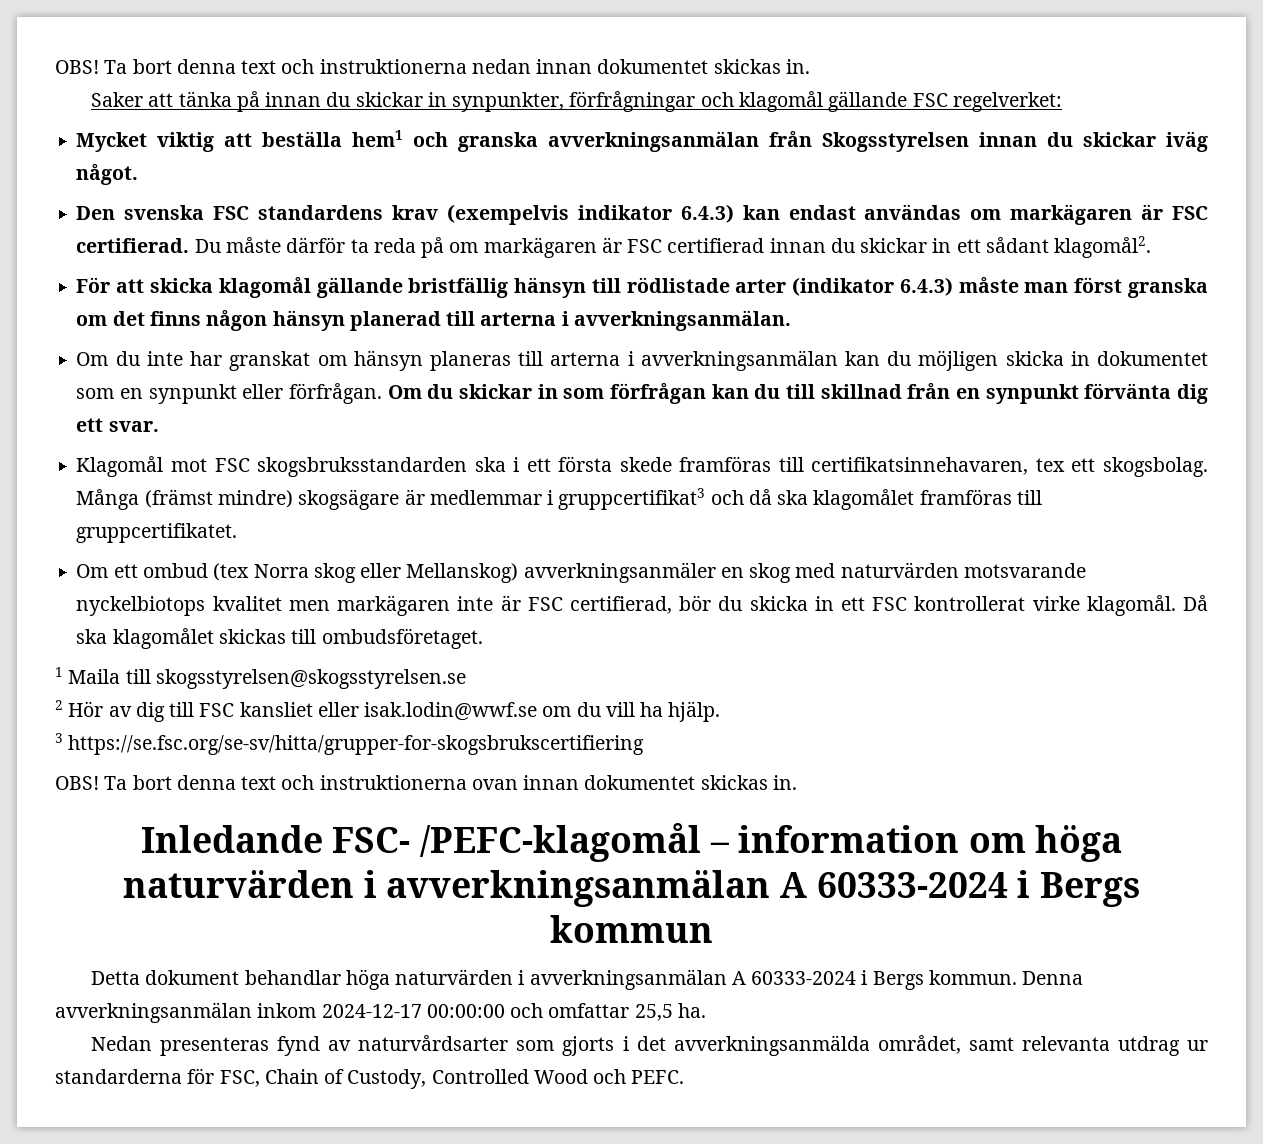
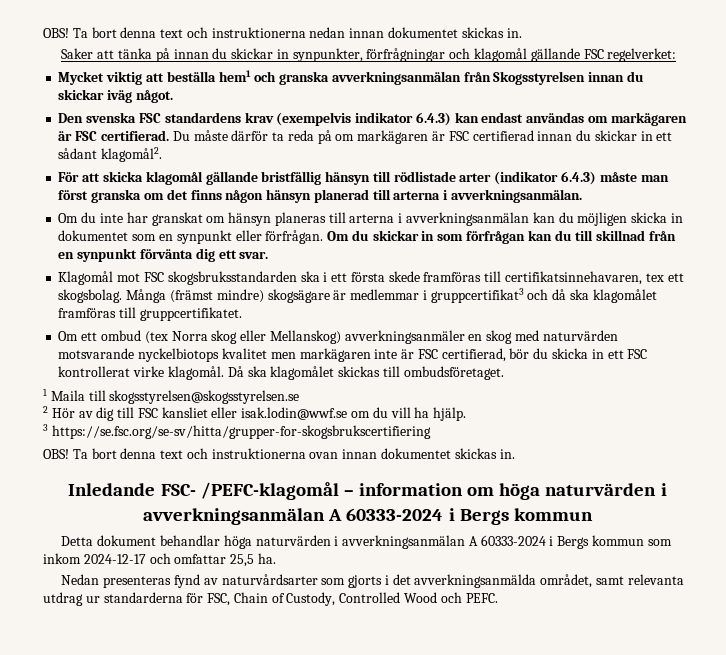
[928,970,1084,985] [55,1002,252,1023] kommun. Denna avverkningsanmälan -> [592,535,672,546] kommun som
[426,1004,505,1018] 00:00:00 -> (146, 559) none

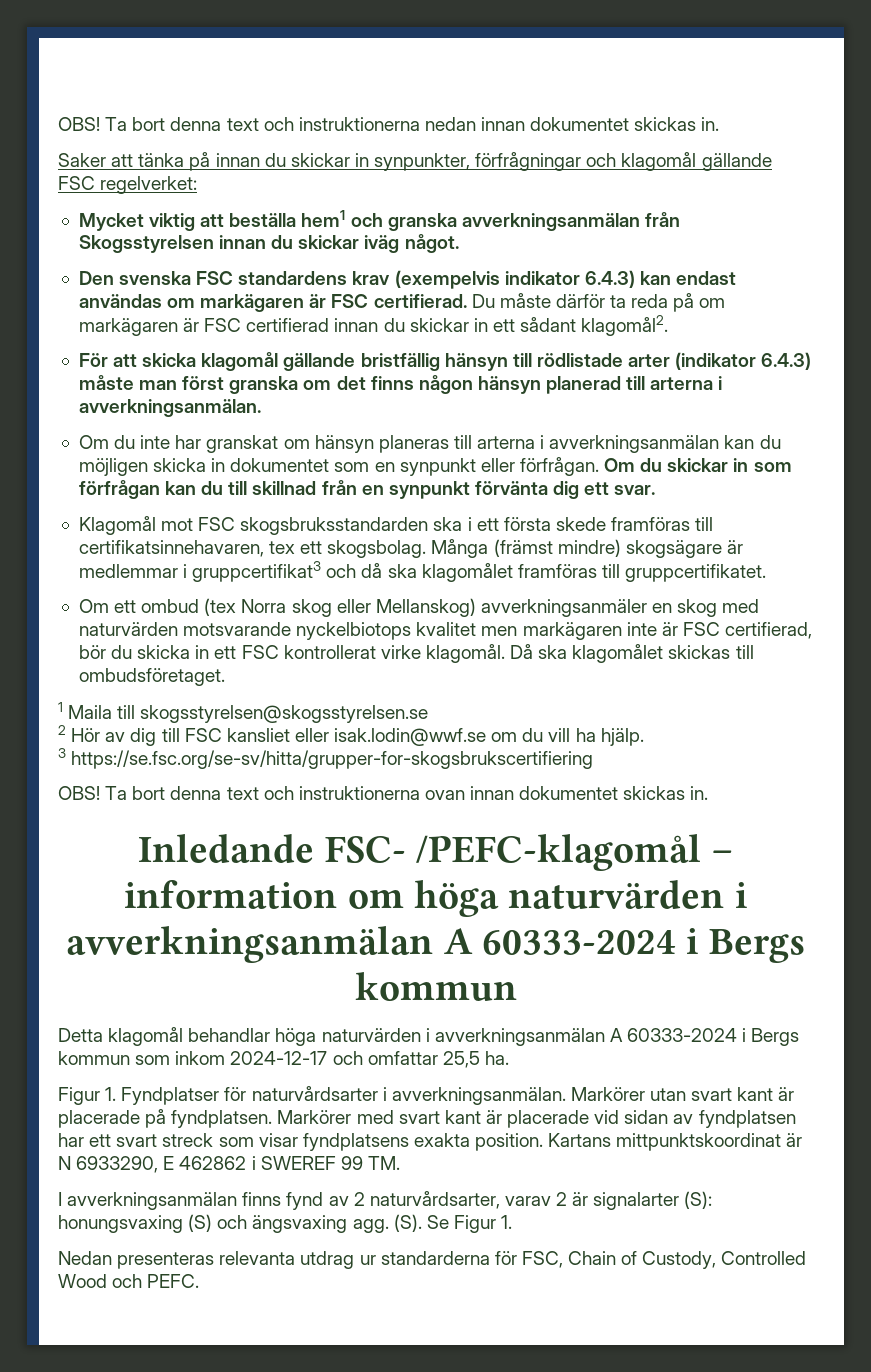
[97,535,157,546] dokument -> [108,1027,184,1046] klagomål
[61,574,625,588] Nedan presenteras fynd av naturvårdsarter som gjorts i det avverkningsanmälda området, samt -> [58,1086,795,1105] [58,1109,796,1128] [58,1133,803,1151] [58,1156,400,1173] [58,1191,713,1210] [58,1214,513,1233] [58,1251,215,1269] Figur 1. Fyndplatser för naturvårdsarter i avverkningsanmälan. Markörer utan svart kant är placerade på fyndplatsen. Markörer med svart kant är placerade vid sidan av fyndplatsen har ett svart streck som visar fyndplatsens exakta position. Kartans mittpunktskoordinat är N 6933290, E 462862 i SWEREF 99 TM. // I avverkningsanmälan finns fynd av 2 naturvårdsarter, varav 2 är signalarter (S): honungsvaxing (S) och ängsvaxing agg. (S). Se Figur 1. // Nedan presenteras

